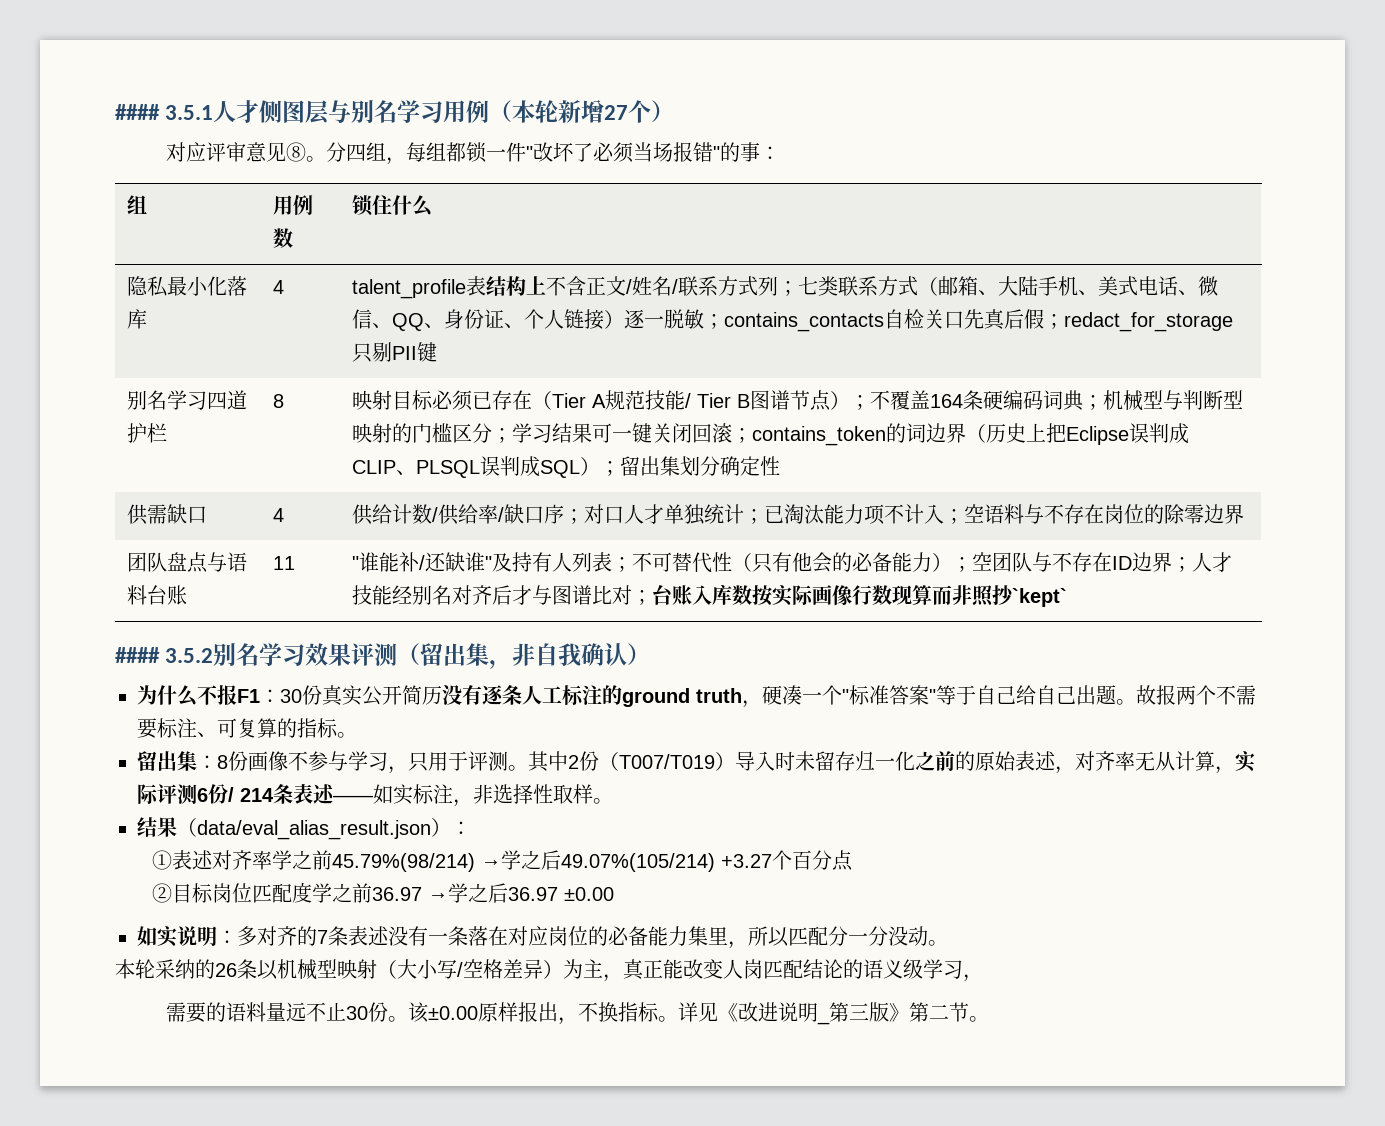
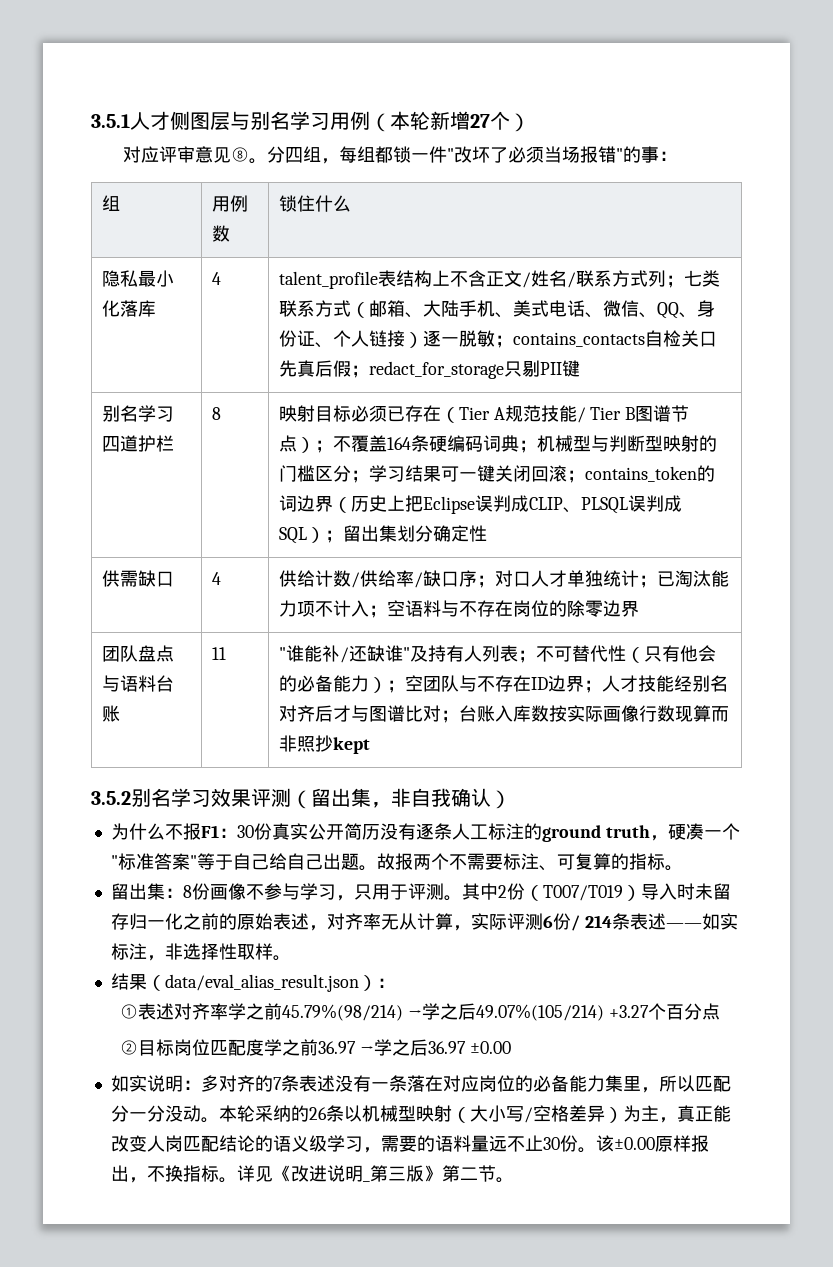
[115,104,160,120] #### -> (91, 121) none
[1011,588,1067,607] [115,647,160,663] `kept` // #### -> [332,737,370,754] kept //
(948, 943) // -> (219, 1120) none
(983, 978) // -> (381, 1150) none

